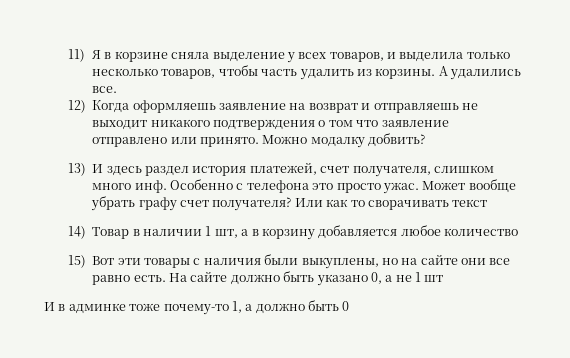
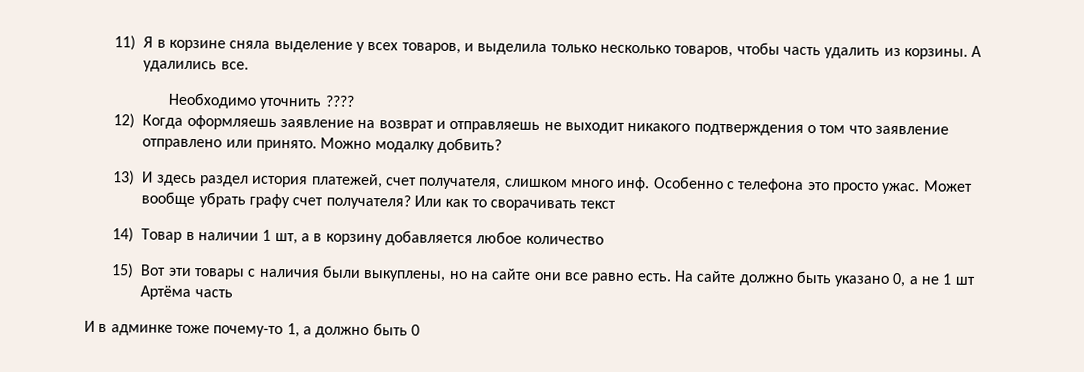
(118, 89) none -> [168,92,355,110] // Необходимо уточнить ????
(444, 278) none -> [140,285,233,301] Артёма часть

